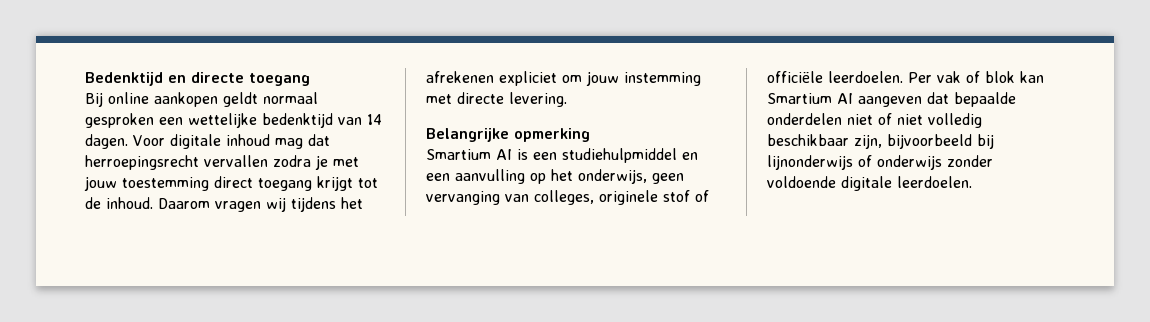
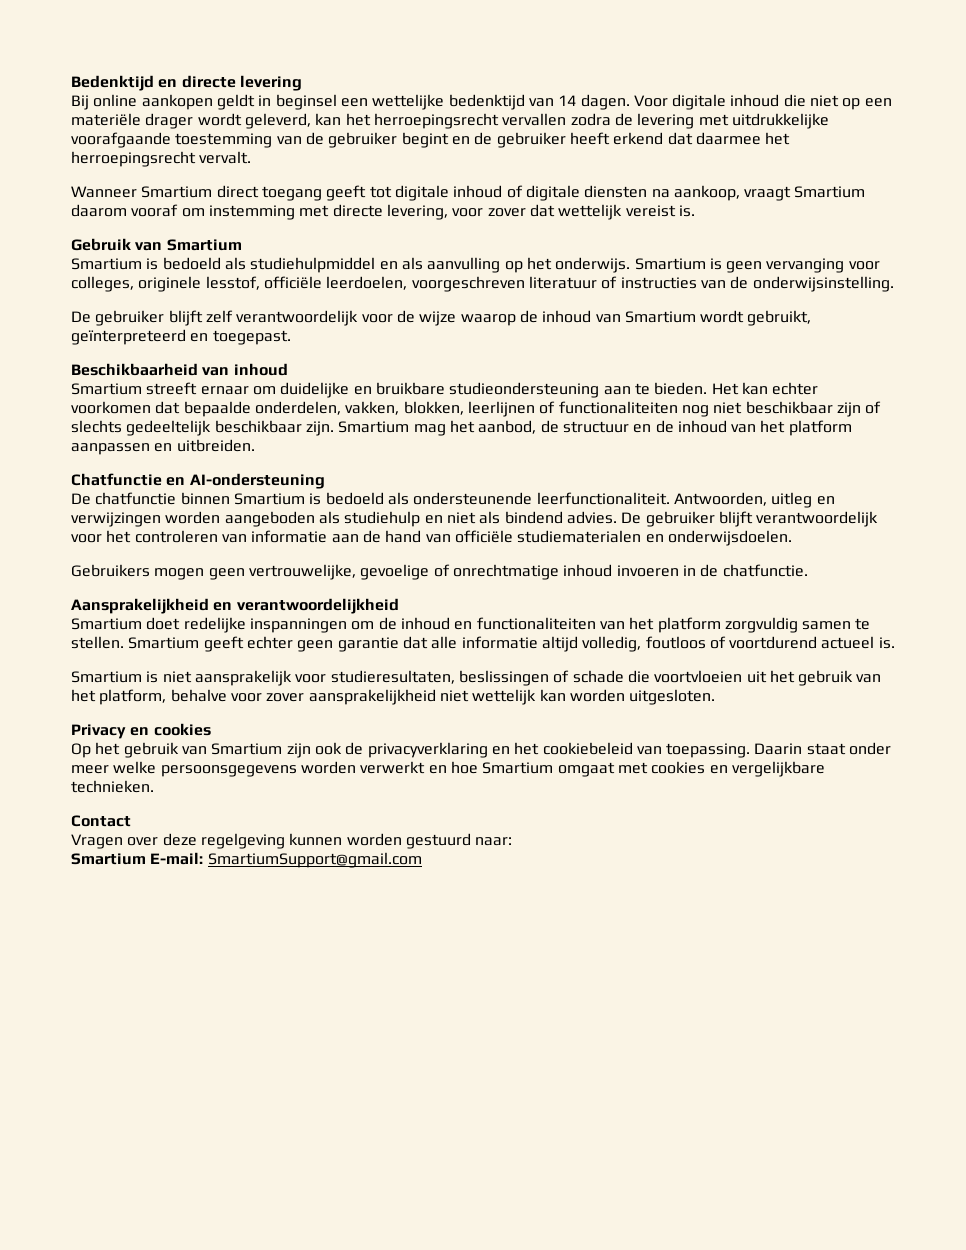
[249,73,310,86] toegang -> [239,75,302,91] levering
[263,92,318,104] [85,113,154,128] normaal gesproken -> [258,94,337,110] in beginsel
[275,134,330,149] [85,155,359,170] [84,176,378,191] [85,197,363,212] [426,71,701,86] [426,92,567,107] [426,128,590,142] [426,149,557,160] mag dat herroepingsrecht vervallen zodra je met jouw toestemming direct toegang krijgt tot de inhoud. Daarom vragen wij tijdens het afrekenen expliciet om jouw instemming met directe levering. // Belangrijke opmerking // Smartium AI is een -> [783,94,892,110] [71,113,829,129] [71,132,791,148] [71,151,252,167] [71,185,866,201] [71,204,695,220] [71,238,242,251] [71,257,246,270] die niet op een materiële drager wordt geleverd, kan het herroepingsrecht vervallen zodra de levering met uitdrukkelijke voorafgaande toestemming van de gebruiker begint en de gebruiker heeft erkend dat daarmee het herroepingsrecht vervalt. // Wanneer Smartium direct toegang geeft tot digitale inhoud of digitale diensten na aankoop, vraagt Smartium daarom vooraf om instemming met directe levering, voor zover dat wettelijk vereist is. // Gebruik van Smartium // Smartium is bedoeld als
[426,173,450,181] een -> [401,257,423,270] als
[578,169,647,184] onderwijs, -> [555,257,722,273] onderwijs. Smartium is
[505,194,529,202] van -> [848,261,880,270] voor
[663,190,709,202] [767,71,1044,83] [767,92,1016,107] [767,113,982,128] [767,134,994,149] [767,155,993,170] [767,176,972,191] stof of officiële leerdoelen. Per vak of blok kan Smartium AI aangeven dat bepaalde onderdelen niet of niet volledig beschikbaar zijn, bijvoorbeeld bij lijnonderwijs of onderwijs zonder voldoende digitale leerdoelen. -> [205,276,894,292] [71,310,812,326] [71,329,291,345] [71,363,288,376] [71,382,819,398] [71,401,882,417] [71,420,852,436] [71,439,255,455] [71,473,325,489] [71,492,835,508] [71,511,879,527] [71,530,792,546] [71,564,808,580] [71,598,399,614] [71,617,871,633] [71,636,895,652] [71,670,882,686] [71,689,716,705] [71,723,211,739] [71,742,892,758] [71,761,825,777] [71,780,154,793] [71,815,131,827] [71,833,513,849] [71,852,422,868] lesstof, officiële leerdoelen, voorgeschreven literatuur of instructies van de onderwijsinstelling. // De gebruiker blijft zelf verantwoordelijk voor de wijze waarop de inhoud van Smartium wordt gebruikt, geïnterpreteerd en toegepast. // Beschikbaarheid van inhoud // Smartium streeft ernaar om duidelijke en bruikbare studieondersteuning aan te bieden. Het kan echter voorkomen dat bepaalde onderdelen, vakken, blokken, leerlijnen of functionaliteiten nog niet beschikbaar zijn of slechts gedeeltelijk beschikbaar zijn. Smartium mag het aanbod, de structuur en de inhoud van het platform aanpassen en uitbreiden. // Chatfunctie en AI-ondersteuning // De chatfunctie binnen Smartium is bedoeld als ondersteunende leerfunctionaliteit. Antwoorden, uitleg en verwijzingen worden aangeboden als studiehulp en niet als bindend advies. De gebruiker blijft verantwoordelijk voor het controleren van informatie aan de hand van officiële studiematerialen en onderwijsdoelen. // Gebruikers mogen geen vertrouwelijke, gevoelige of onrechtmatige inhoud invoeren in de chatfunctie. // Aansprakelijkheid en verantwoordelijkheid // Smartium doet redelijke inspanningen om de inhoud en functionaliteiten van het platform zorgvuldig samen te stellen. Smartium geeft echter geen garantie dat alle informatie altijd volledig, foutloos of voortdurend actueel is. // Smartium is niet aansprakelijk voor studieresultaten, beslissingen of schade die voortvloeien uit het gebruik van het platform, behalve voor zover aansprakelijkheid niet wettelijk kan worden uitgesloten. // Privacy en cookies // Op het gebruik van Smartium zijn ook de privacyverklaring en het cookiebeleid van toepassing. Daarin staat onder meer welke persoonsgegevens worden verwerkt en hoe Smartium omgaat met cookies en vergelijkbare technieken. // Contact // Vragen over deze regelgeving kunnen worden gestuurd naar: // Smartium E-mail: SmartiumSupport@gmail.com

